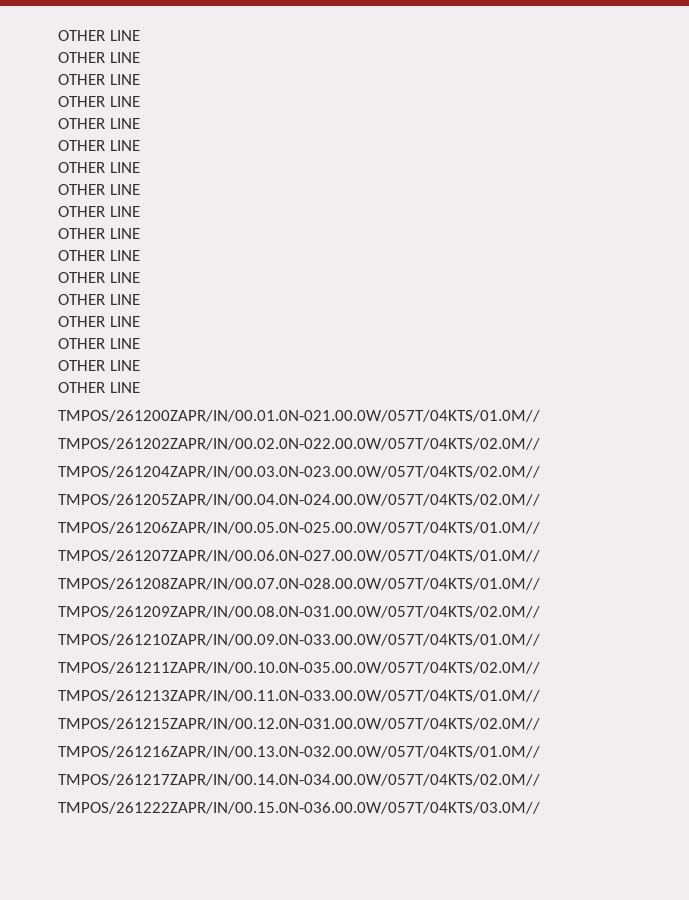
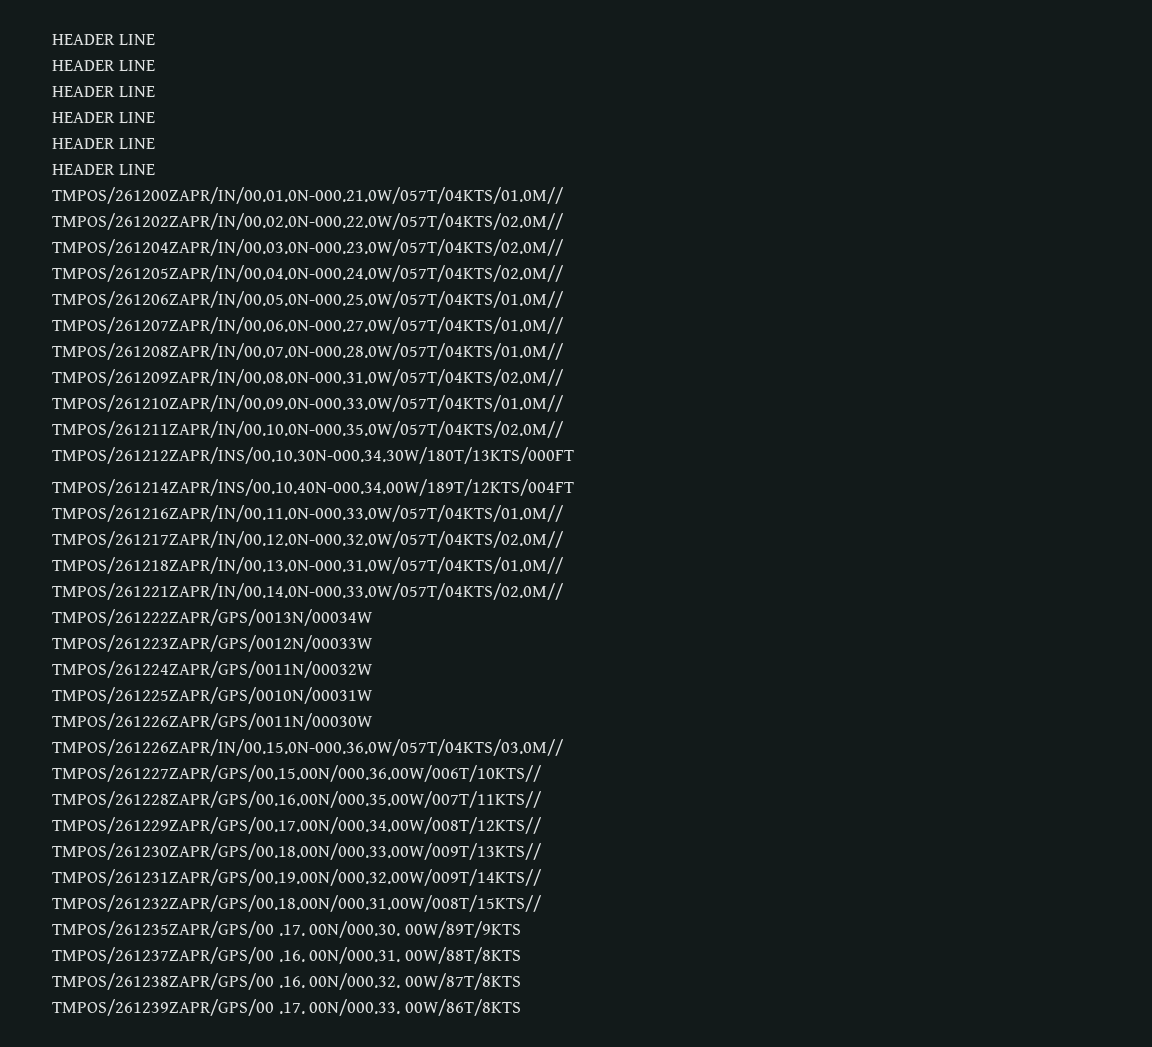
[58,30,140,41] [58,52,140,63] [58,74,140,85] [58,96,140,107] [58,118,140,129] [58,140,140,151] [58,162,140,173] [58,184,140,195] [58,206,140,217] [58,228,140,239] [58,250,140,261] [58,272,140,283] [58,294,140,305] [58,316,140,327] [58,338,140,349] [58,360,140,371] [58,382,140,393] [58,410,540,422] [58,438,540,450] [58,466,540,478] [58,494,540,506] [58,522,540,534] [58,550,540,562] [58,578,540,590] [58,606,540,618] [58,634,540,646] [58,662,540,674] [58,690,540,702] [58,718,540,730] [58,746,540,758] [58,774,540,786] [58,802,540,814] OTHER LINE // OTHER LINE // OTHER LINE // OTHER LINE // OTHER LINE // OTHER LINE // OTHER LINE // OTHER LINE // OTHER LINE // OTHER LINE // OTHER LINE // OTHER LINE // OTHER LINE // OTHER LINE // OTHER LINE // OTHER LINE // OTHER LINE // TMPOS/261200ZAPR/IN/00.01.0N-021.00.0W/057T/04KTS/01.0M// // TMPOS/261202ZAPR/IN/00.02.0N-022.00.0W/057T/04KTS/02.0M// // TMPOS/261204ZAPR/IN/00.03.0N-023.00.0W/057T/04KTS/02.0M// // TMPOS/261205ZAPR/IN/00.04.0N-024.00.0W/057T/04KTS/02.0M// // TMPOS/261206ZAPR/IN/00.05.0N-025.00.0W/057T/04KTS/01.0M// // TMPOS/261207ZAPR/IN/00.06.0N-027.00.0W/057T/04KTS/01.0M// // TMPOS/261208ZAPR/IN/00.07.0N-028.00.0W/057T/04KTS/01.0M// // TMPOS/261209ZAPR/IN/00.08.0N-031.00.0W/057T/04KTS/02.0M// // TMPOS/261210ZAPR/IN/00.09.0N-033.00.0W/057T/04KTS/01.0M// // TMPOS/261211ZAPR/IN/00.10.0N-035.00.0W/057T/04KTS/02.0M// // TMPOS/261213ZAPR/IN/00.11.0N-033.00.0W/057T/04KTS/01.0M// // TMPOS/261215ZAPR/IN/00.12.0N-031.00.0W/057T/04KTS/02.0M// // TMPOS/261216ZAPR/IN/00.13.0N-032.00.0W/057T/04KTS/01.0M// // TMPOS/261217ZAPR/IN/00.14.0N-034.00.0W/057T/04KTS/02.0M// // TMPOS/261222ZAPR/IN/00.15.0N-036.00.0W/057T/04KTS/03.0M// -> [52,34,155,45] [52,60,155,71] [52,86,155,97] [52,112,155,123] [52,138,155,149] [52,164,155,175] [52,187,564,204] [52,213,564,230] [52,239,564,256] [52,265,564,282] [52,291,564,308] [52,317,564,334] [52,343,564,360] [52,369,564,386] [52,395,564,412] [52,421,564,438] [52,447,574,464] [52,479,574,496] [52,505,564,522] [52,531,564,548] [52,557,564,574] [52,583,564,600] [52,609,373,626] [52,635,373,652] [52,661,373,678] [52,687,373,704] [52,713,373,730] [52,739,564,756] [52,765,542,782] [52,791,542,808] [52,817,542,834] [52,843,542,860] [52,869,542,886] [52,895,542,912] [52,921,522,938] [52,947,522,964] [52,973,522,990] [52,999,522,1016] HEADER LINE // HEADER LINE // HEADER LINE // HEADER LINE // HEADER LINE // HEADER LINE // TMPOS/261200ZAPR/IN/00.01.0N-000.21.0W/057T/04KTS/01.0M// // TMPOS/261202ZAPR/IN/00.02.0N-000.22.0W/057T/04KTS/02.0M// // TMPOS/261204ZAPR/IN/00.03.0N-000.23.0W/057T/04KTS/02.0M// // TMPOS/261205ZAPR/IN/00.04.0N-000.24.0W/057T/04KTS/02.0M// // TMPOS/261206ZAPR/IN/00.05.0N-000.25.0W/057T/04KTS/01.0M// // TMPOS/261207ZAPR/IN/00.06.0N-000.27.0W/057T/04KTS/01.0M// // TMPOS/261208ZAPR/IN/00.07.0N-000.28.0W/057T/04KTS/01.0M// // TMPOS/261209ZAPR/IN/00.08.0N-000.31.0W/057T/04KTS/02.0M// // TMPOS/261210ZAPR/IN/00.09.0N-000.33.0W/057T/04KTS/01.0M// // TMPOS/261211ZAPR/IN/00.10.0N-000.35.0W/057T/04KTS/02.0M// // TMPOS/261212ZAPR/INS/00.10.30N-000.34.30W/180T/13KTS/000FT // TMPOS/261214ZAPR/INS/00.10.40N-000.34.00W/189T/12KTS/004FT // TMPOS/261216ZAPR/IN/00.11.0N-000.33.0W/057T/04KTS/01.0M// // TMPOS/261217ZAPR/IN/00.12.0N-000.32.0W/057T/04KTS/02.0M// // TMPOS/261218ZAPR/IN/00.13.0N-000.31.0W/057T/04KTS/01.0M// // TMPOS/261221ZAPR/IN/00.14.0N-000.33.0W/057T/04KTS/02.0M// // TMPOS/261222ZAPR/GPS/0013N/00034W // TMPOS/261223ZAPR/GPS/0012N/00033W // TMPOS/261224ZAPR/GPS/0011N/00032W // TMPOS/261225ZAPR/GPS/0010N/00031W // TMPOS/261226ZAPR/GPS/0011N/00030W // TMPOS/261226ZAPR/IN/00.15.0N-000.36.0W/057T/04KTS/03.0M// // TMPOS/261227ZAPR/GPS/00.15.00N/000.36.00W/006T/10KTS// // TMPOS/261228ZAPR/GPS/00.16.00N/000.35.00W/007T/11KTS// // TMPOS/261229ZAPR/GPS/00.17.00N/000.34.00W/008T/12KTS// // TMPOS/261230ZAPR/GPS/00.18.00N/000.33.00W/009T/13KTS// // TMPOS/261231ZAPR/GPS/00.19.00N/000.32.00W/009T/14KTS// // TMPOS/261232ZAPR/GPS/00.18.00N/000.31.00W/008T/15KTS// // TMPOS/261235ZAPR/GPS/00 .17. 00N/000.30. 00W/89T/9KTS // TMPOS/261237ZAPR/GPS/00 .16. 00N/000.31. 00W/88T/8KTS // TMPOS/261238ZAPR/GPS/00 .16. 00N/000.32. 00W/87T/8KTS // TMPOS/261239ZAPR/GPS/00 .17. 00N/000.33. 00W/86T/8KTS

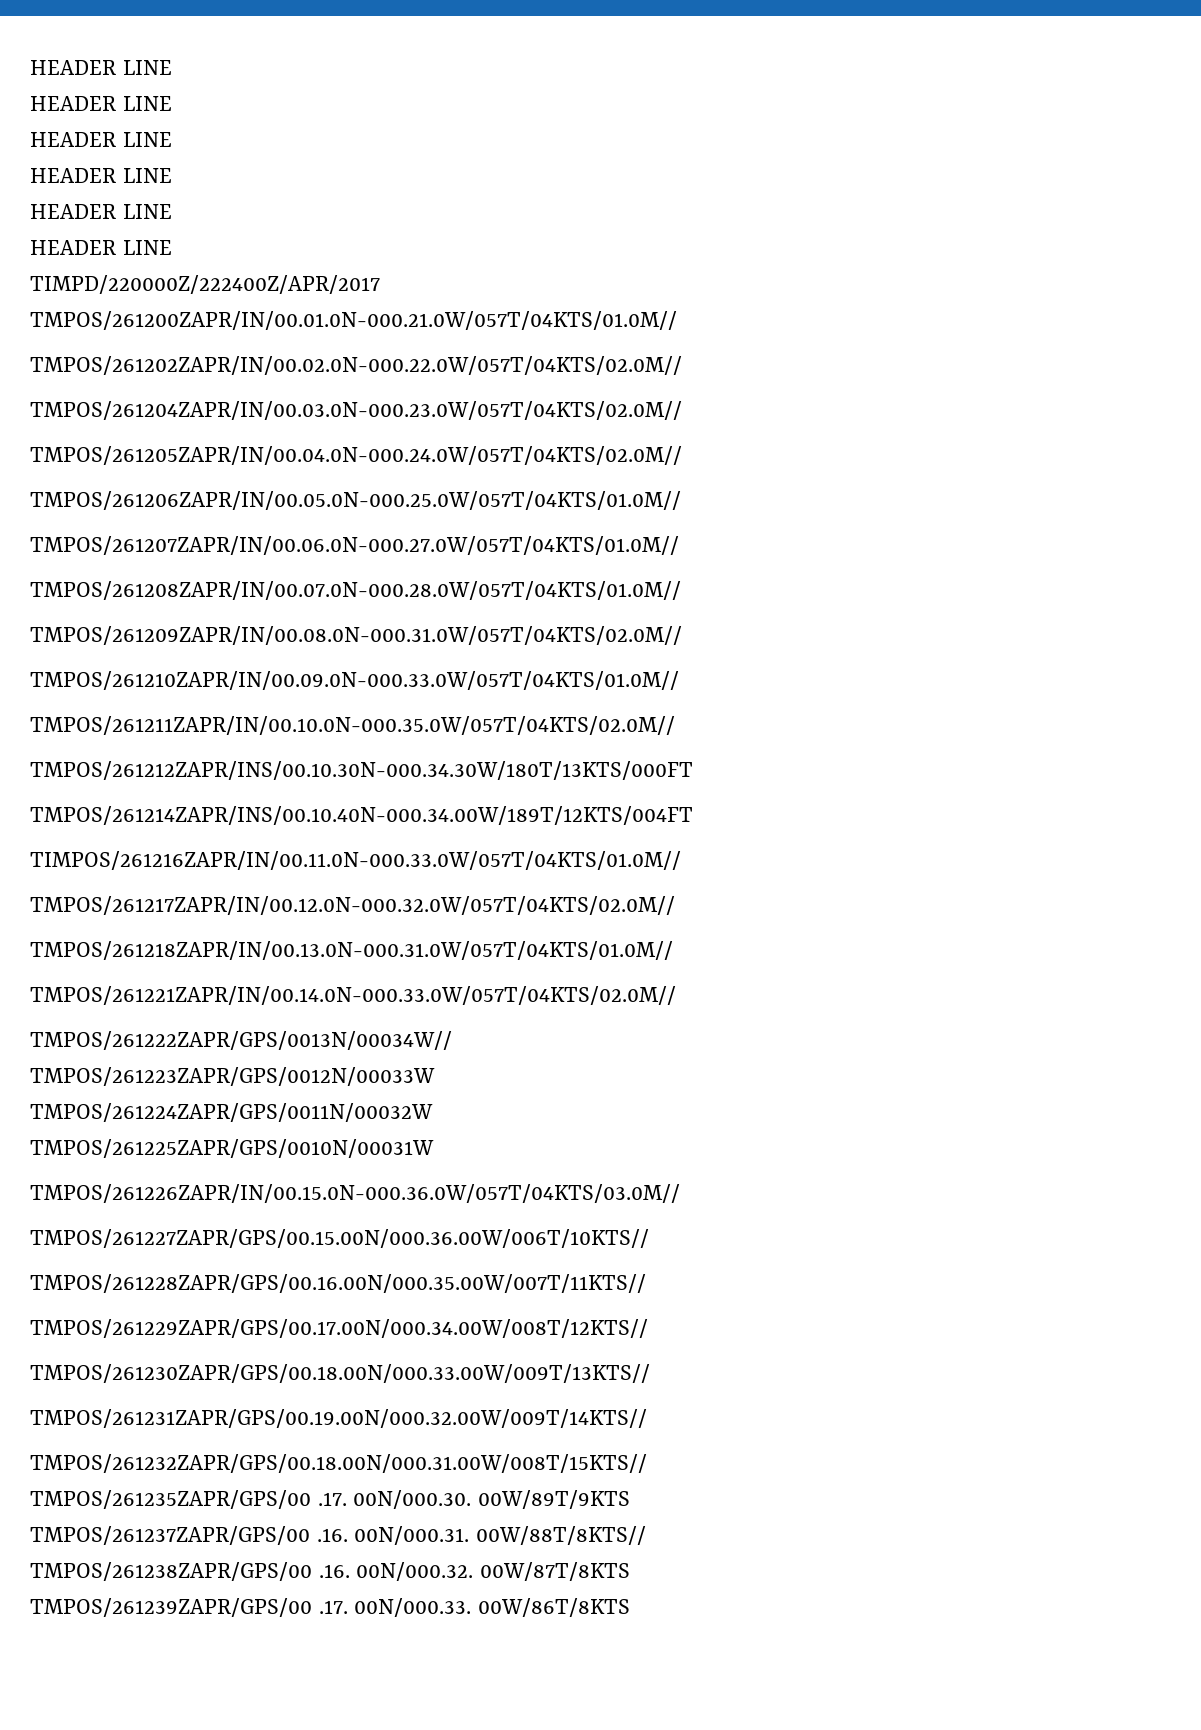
(155, 169) none -> [30,275,380,294] // TIMPD/220000Z/222400Z/APR/2017
[52,505,564,522] TMPOS/261216ZAPR/IN/00.11.0N-000.33.0W/057T/04KTS/01.0M// -> [30,851,681,870] TIMPOS/261216ZAPR/IN/00.11.0N-000.33.0W/057T/04KTS/01.0M//
[52,609,373,626] TMPOS/261222ZAPR/GPS/0013N/00034W -> [30,1031,452,1050] TMPOS/261222ZAPR/GPS/0013N/00034W//
[52,713,373,730] // TMPOS/261226ZAPR/GPS/0011N/00030W -> (434, 1148) none
[405,947,522,964] 00W/88T/8KTS -> [475,1526,646,1545] 00W/88T/8KTS//

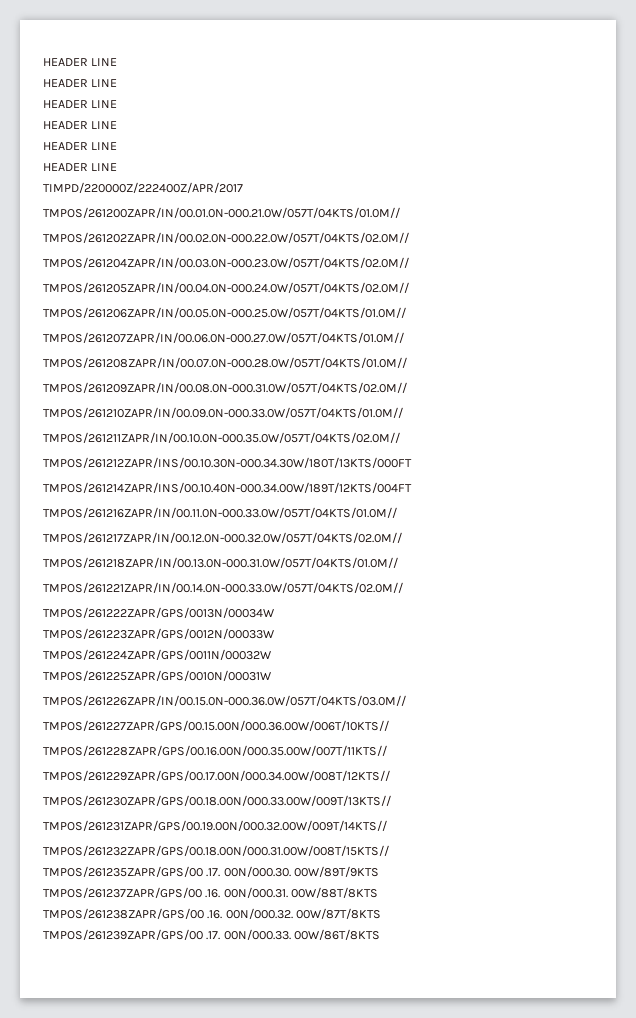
[30,851,681,870] TIMPOS/261216ZAPR/IN/00.11.0N-000.33.0W/057T/04KTS/01.0M// -> [43,507,397,518] TMPOS/261216ZAPR/IN/00.11.0N-000.33.0W/057T/04KTS/01.0M//
[30,1031,452,1050] TMPOS/261222ZAPR/GPS/0013N/00034W// -> [43,607,274,618] TMPOS/261222ZAPR/GPS/0013N/00034W
[475,1526,646,1545] 00W/88T/8KTS// -> [291,887,379,898] 00W/88T/8KTS

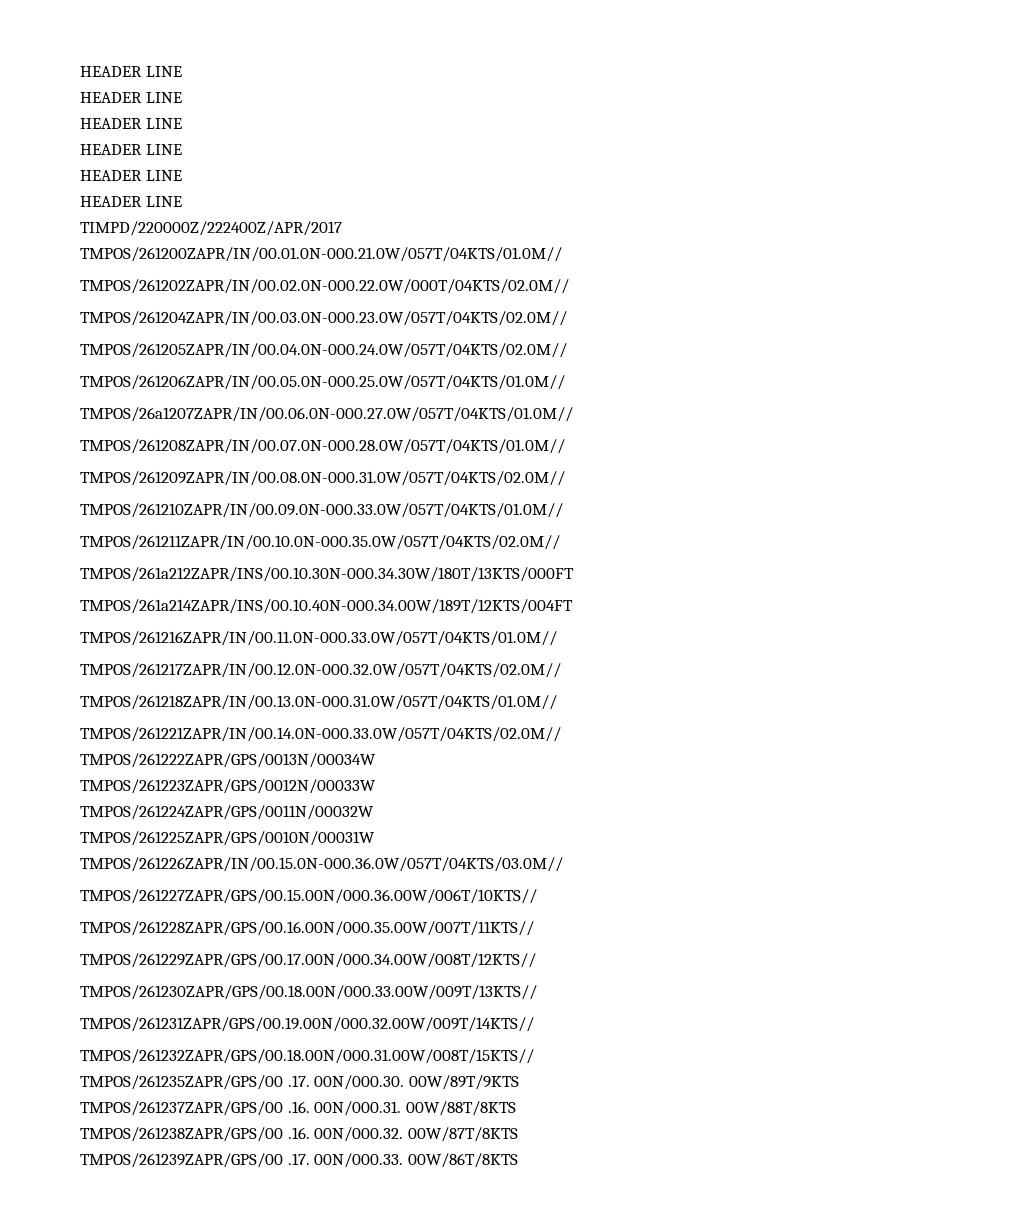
[43,232,409,243] TMPOS/261202ZAPR/IN/00.02.0N-000.22.0W/057T/04KTS/02.0M// -> [80,279,569,294] TMPOS/261202ZAPR/IN/00.02.0N-000.22.0W/000T/04KTS/02.0M//
[43,332,404,343] TMPOS/261207ZAPR/IN/00.06.0N-000.27.0W/057T/04KTS/01.0M// -> [80,407,573,422] TMPOS/26a1207ZAPR/IN/00.06.0N-000.27.0W/057T/04KTS/01.0M//
[43,457,412,468] [43,482,412,493] TMPOS/261212ZAPR/INS/00.10.30N-000.34.30W/180T/13KTS/000FT // TMPOS/261214ZAPR/INS/00.10.40N-000.34.00W/189T/12KTS/004FT -> [80,567,574,582] [80,599,573,614] TMPOS/261a212ZAPR/INS/00.10.30N-000.34.30W/180T/13KTS/000FT // TMPOS/261a214ZAPR/INS/00.10.40N-000.34.00W/189T/12KTS/004FT

